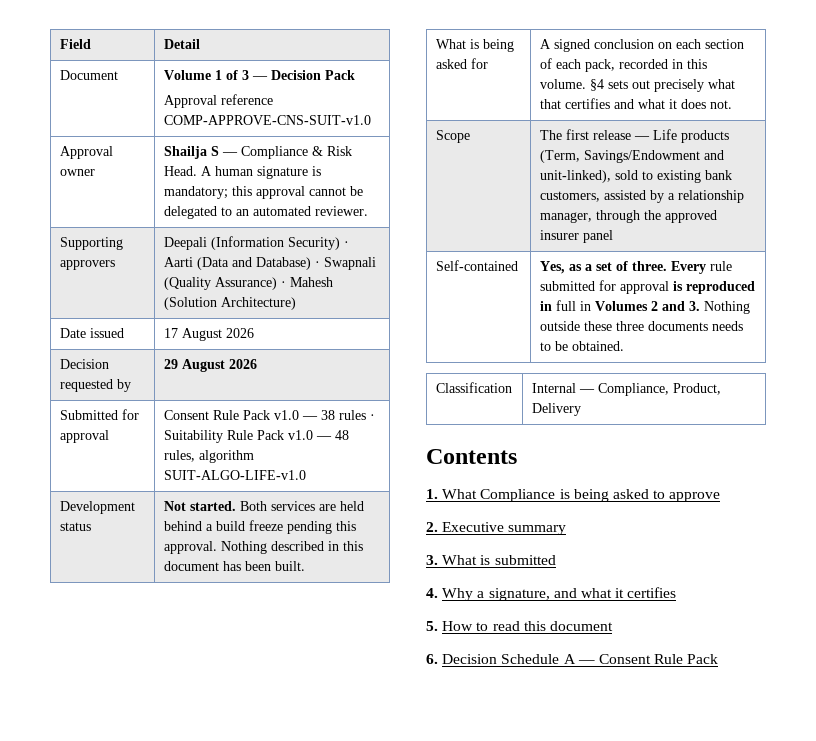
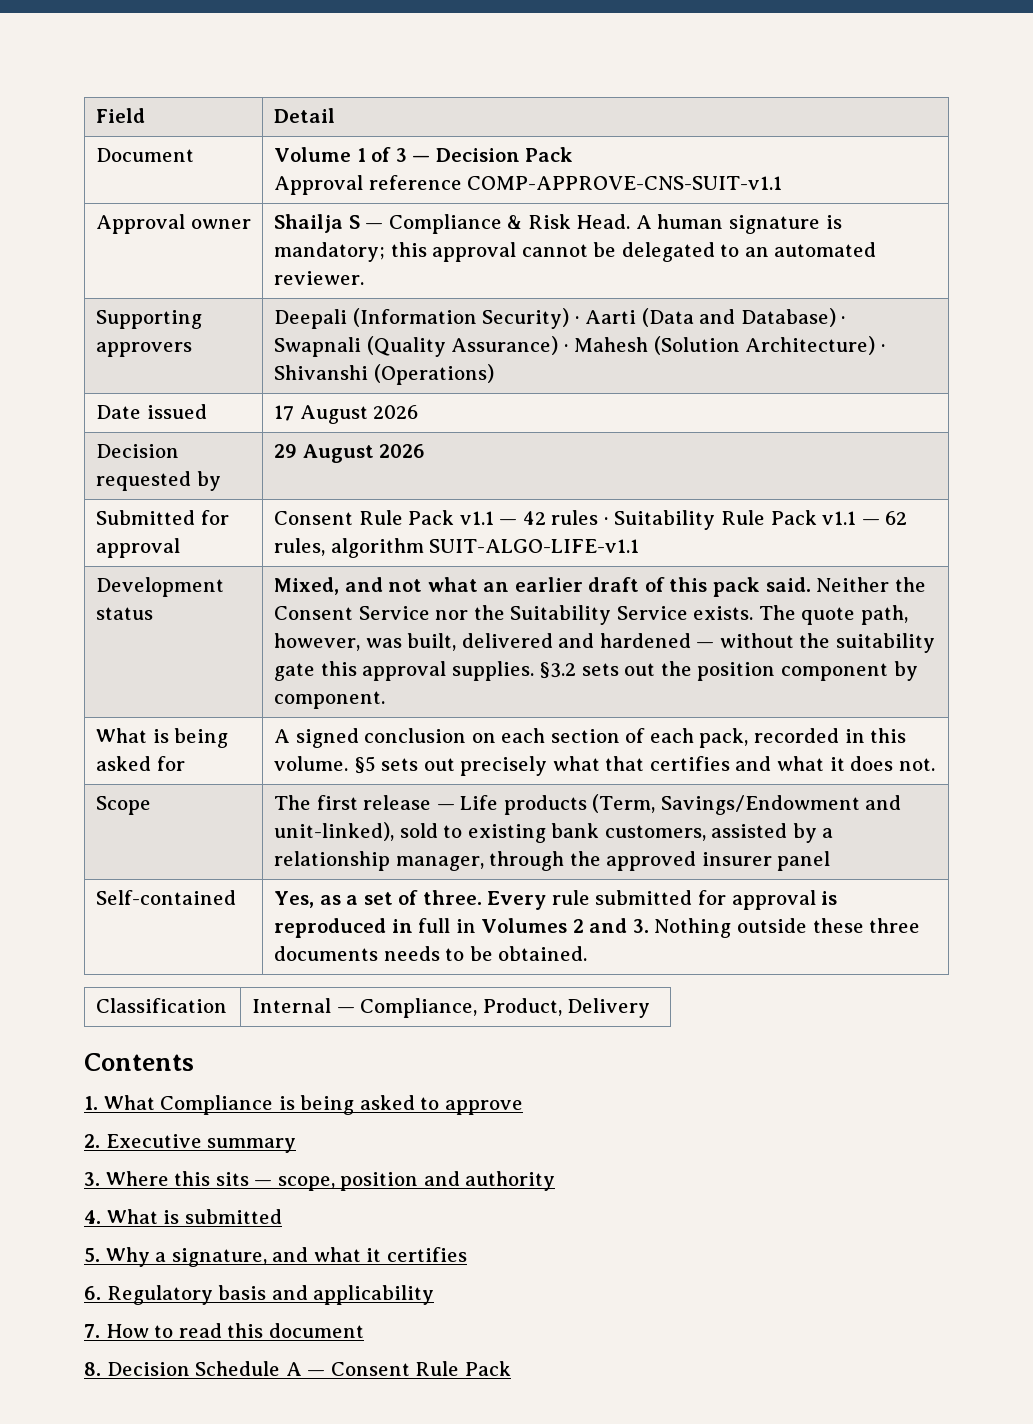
[163,115,371,125] COMP-APPROVE-CNS-SUIT-v1.0 -> [467,176,783,190] COMP-APPROVE-CNS-SUIT-v1.1
(296, 303) none -> [880,344,886,352] [274,364,494,385] · Shivanshi (Operations)
[273,410,335,420] v1.0 — 38 -> [459,511,546,525] v1.1 — 42
[287,430,349,440] v1.0 — 48 -> [822,511,908,525] v1.1 — 62
[163,470,306,480] SUIT-ALGO-LIFE-v1.0 -> [429,539,640,553] SUIT-ALGO-LIFE-v1.1
[163,501,364,511] [163,520,356,534] [163,541,363,554] [163,561,305,571] Not started. Both services are held behind a build freeze pending this approval. Nothing described in this document has been built. -> [274,577,926,597] [274,605,909,625] [274,633,936,653] [274,661,918,681] [274,691,386,709] Mixed, and not what an earlier draft of this pack said. Neither the Consent Service nor the Suitability Service exists. The quote path, however, was built, delivered and hardened — without the suitability gate this approval supplies. §3.2 sets out the position component by component.
[589,79,604,91] §4 -> [353,756,376,774] §5
(438, 560) none -> [105,1171,556,1191] [84,1210,101,1224] Where this sits — scope, position and authority // 4.
[426,588,438,598] 4. -> [84,1248,100,1262] 5.
[426,621,438,631] 5. -> [84,1285,435,1305] [84,1324,100,1338] 6. Regulatory basis and applicability // 7.
[426,654,438,664] 6. -> [84,1362,101,1376] 8.

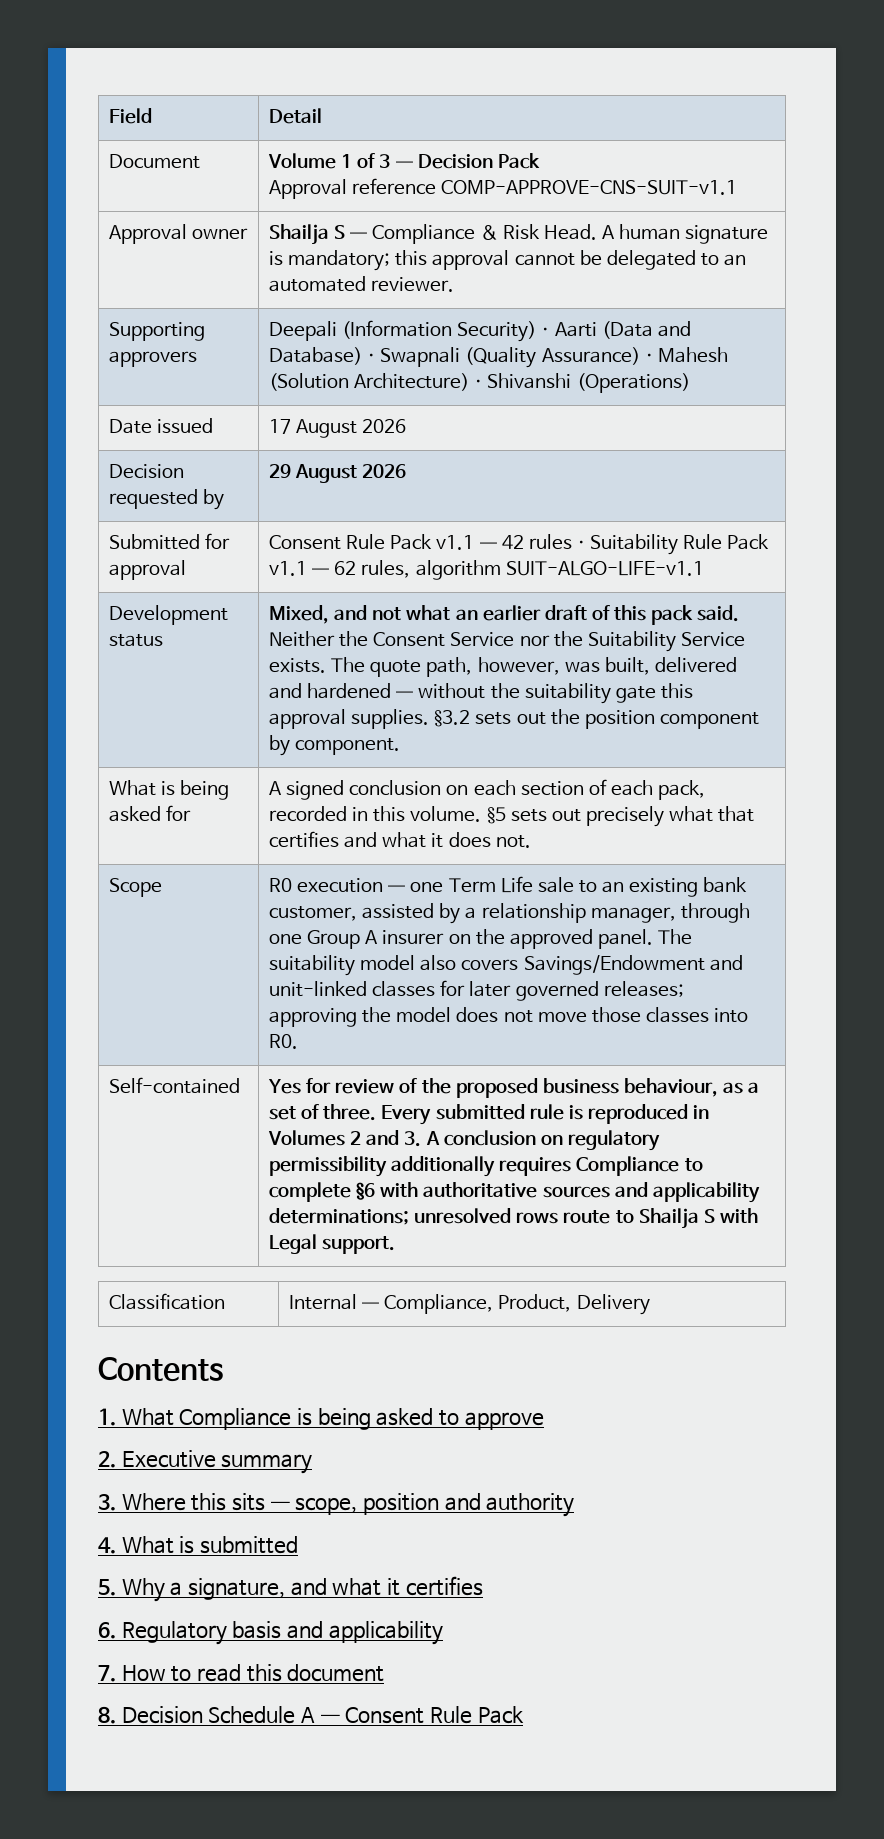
[274,794,902,815] [274,822,463,841] The first release — Life products (Term, Savings/Endowment and unit-linked), sold to -> [269,876,625,893] R0 execution — one Term Life sale to an
[604,825,706,841] customers, -> [269,906,358,921] customer,
[569,851,831,871] [96,890,237,905] [274,891,315,908] the approved insurer panel // Self-contained | Yes, -> [269,929,693,949] [269,955,743,976] [269,980,684,1001] [269,1007,749,1027] [269,1034,299,1049] [109,1077,241,1094] [268,1078,718,1098] one Group A insurer on the approved panel. The suitability model also covers Savings/Endowment and unit-linked classes for later governed releases; approving the model does not move those classes into R0. // Self-contained | Yes for review of the proposed business behaviour,
[551,890,816,910] rule submitted for approval -> [435,1104,564,1120] submitted rule
[418,918,476,933] full in -> (710, 1112) none
[654,918,921,938] [274,946,588,961] Nothing outside these three documents needs to be obtained. -> [425,1130,660,1151] [269,1156,703,1177] [269,1182,760,1203] [269,1208,758,1229] [269,1234,396,1254] A conclusion on regulatory permissibility additionally requires Compliance to complete §6 with authoritative sources and applicability determinations; unresolved rows route to Shailja S with Legal support.

